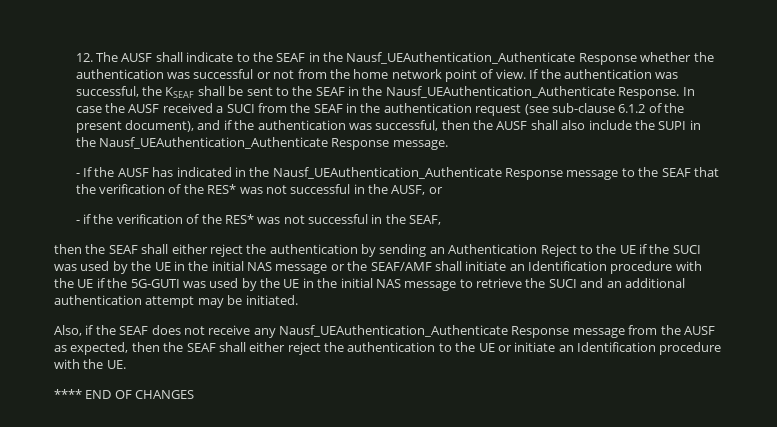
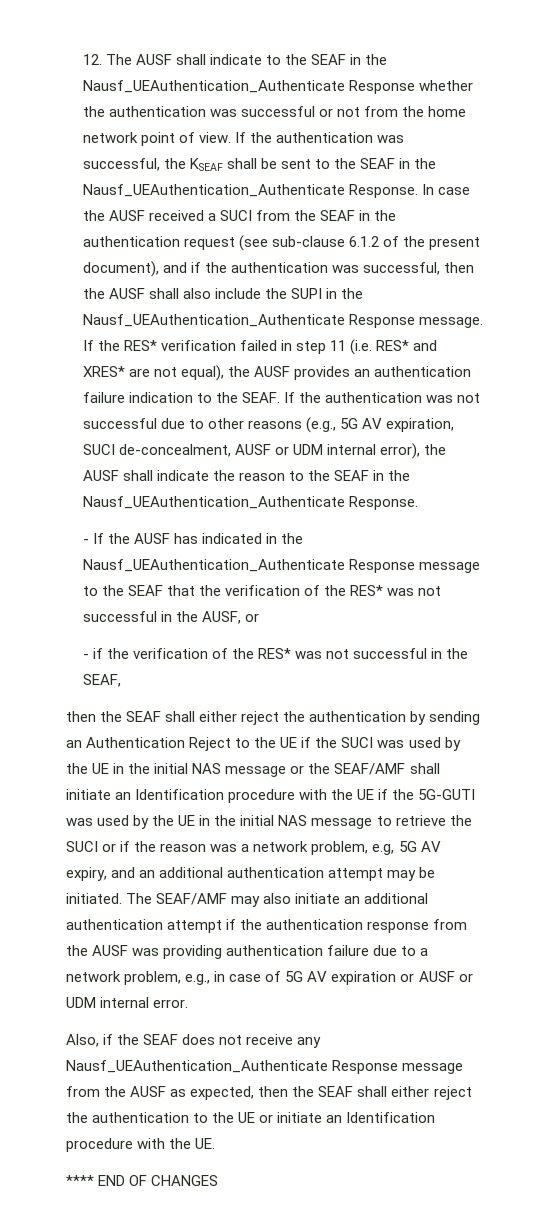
(448, 145) none -> [82,339,438,355] [82,365,472,381] [82,392,481,403] [82,417,455,433] [82,443,446,459] [82,470,411,481] [82,496,418,510] If the RES* verification failed in step 11 (i.e. RES* and XRES* are not equal), the AUSF provides an authentication failure indication to the SEAF. If the authentication was not successful due to other reasons (e.g., 5G AV expiration, SUCI de-concealment, AUSF or UDM internal error), the AUSF shall indicate the reason to the SEAF in the Nausf_UEAuthentication_Authenticate Response.
(577, 283) none -> [102,841,441,855] [66,867,107,881] or if the reason was a network problem, e.g, 5G AV expiry,
(298, 300) none -> [126,893,429,907] [66,919,468,933] [66,945,429,959] [66,971,473,985] [66,997,189,1008] The SEAF/AMF may also initiate an additional authentication attempt if the authentication response from the AUSF was providing authentication failure due to a network problem, e.g., in case of 5G AV expiration or AUSF or UDM internal error.

